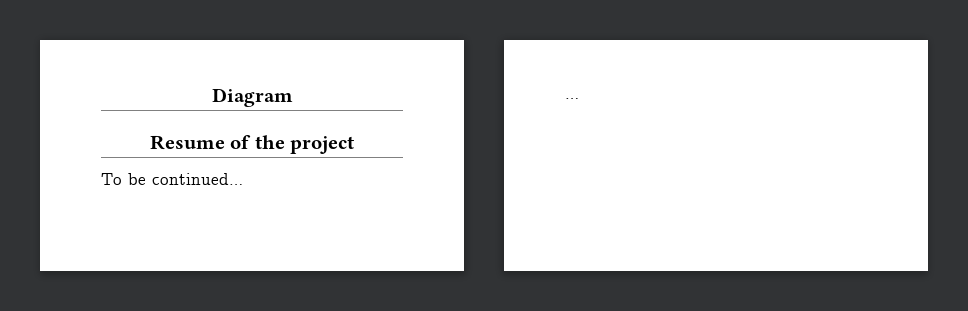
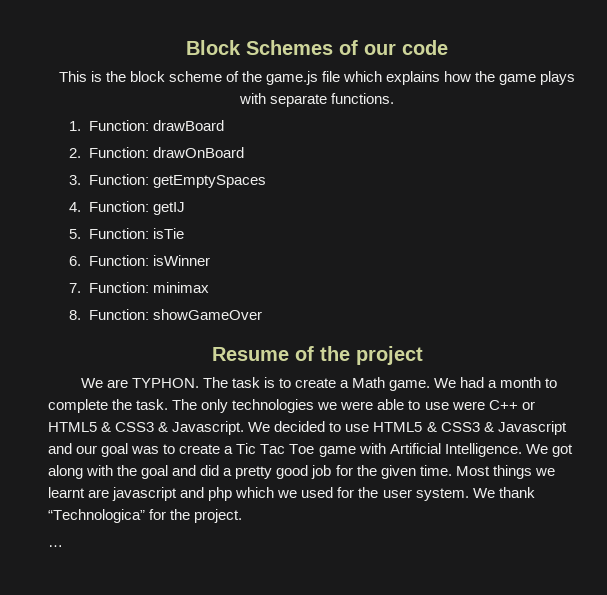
[211,88,293,107] [149,135,355,154] [101,173,243,185] Diagram // Resume of the project // To be continued… -> [186,40,448,55] [58,71,576,85] [238,93,395,107] [68,120,225,131] [68,147,245,158] [68,174,267,188] [68,201,186,215] [68,228,185,239] [68,255,211,266] [68,282,210,293] [68,309,263,320] [211,346,423,365] [80,377,558,391] [48,399,535,413] [48,421,567,435] [48,443,573,457] [48,465,555,479] [48,487,535,501] [48,509,243,523] Block Schemes of our code // This is the block scheme of the game.js file which explains how the game plays with separate functions. // 1. Function: drawBoard // 2. Function: drawOnBoard // 3. Function: getEmptySpaces // 4. Function: getIJ // 5. Function: isTie // 6. Function: isWinner // 7. Function: minimax // 8. Function: showGameOver // Resume of the project // We are TYPHON. The task is to create a Math game. We had a month to complete the task. The only technologies we were able to use were C++ or HTML5 & CSS3 & Javascript. We decided to use HTML5 & CSS3 & Javascript and our goal was to create a Tic Tac Toe game with Artificial Intelligence. We got along with the goal and did a pretty good job for the given time. Most things we learnt are javascript and php which we used for the user system. We thank “Technologica” for the project.

